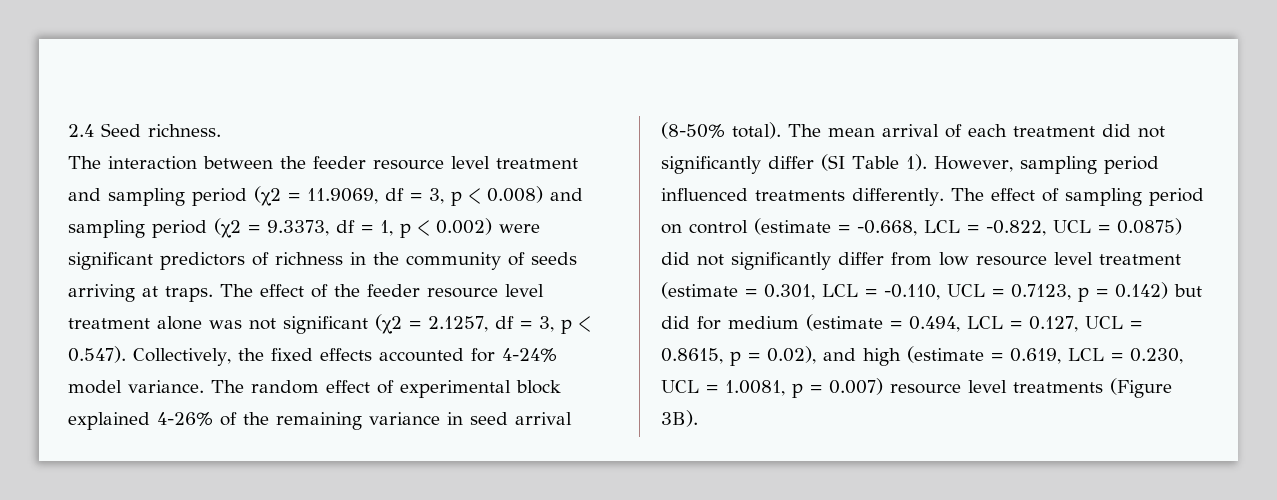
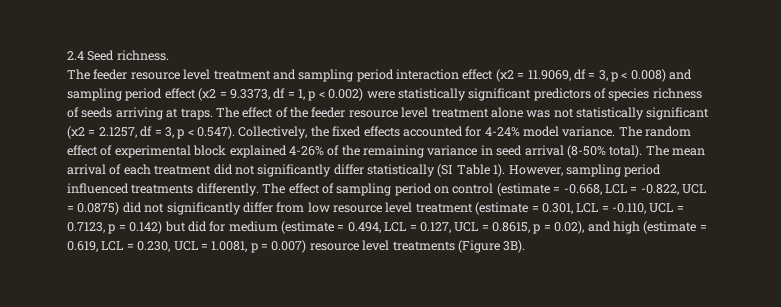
[108,156,306,170] interaction between the -> (90, 74) none
(247, 197) none -> [396,69,494,80] interaction effect
(207, 229) none -> [164,88,196,99] effect
(540, 228) none -> [397,88,466,101] statistically
[275,252,501,270] richness in the community -> [608,88,702,101] species richness
(276, 324) none -> [576,107,644,120] statistically
(814, 162) none -> [367,164,435,177] statistically

